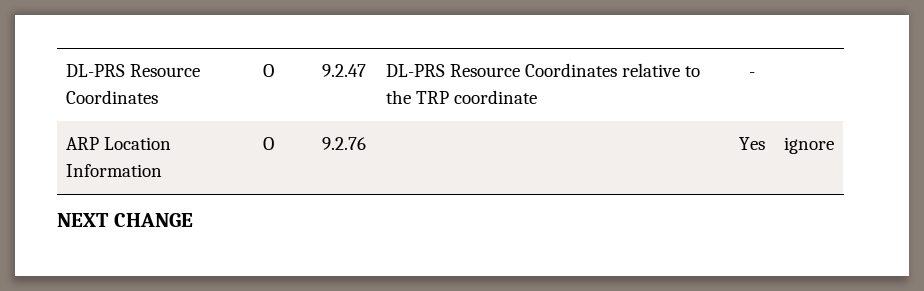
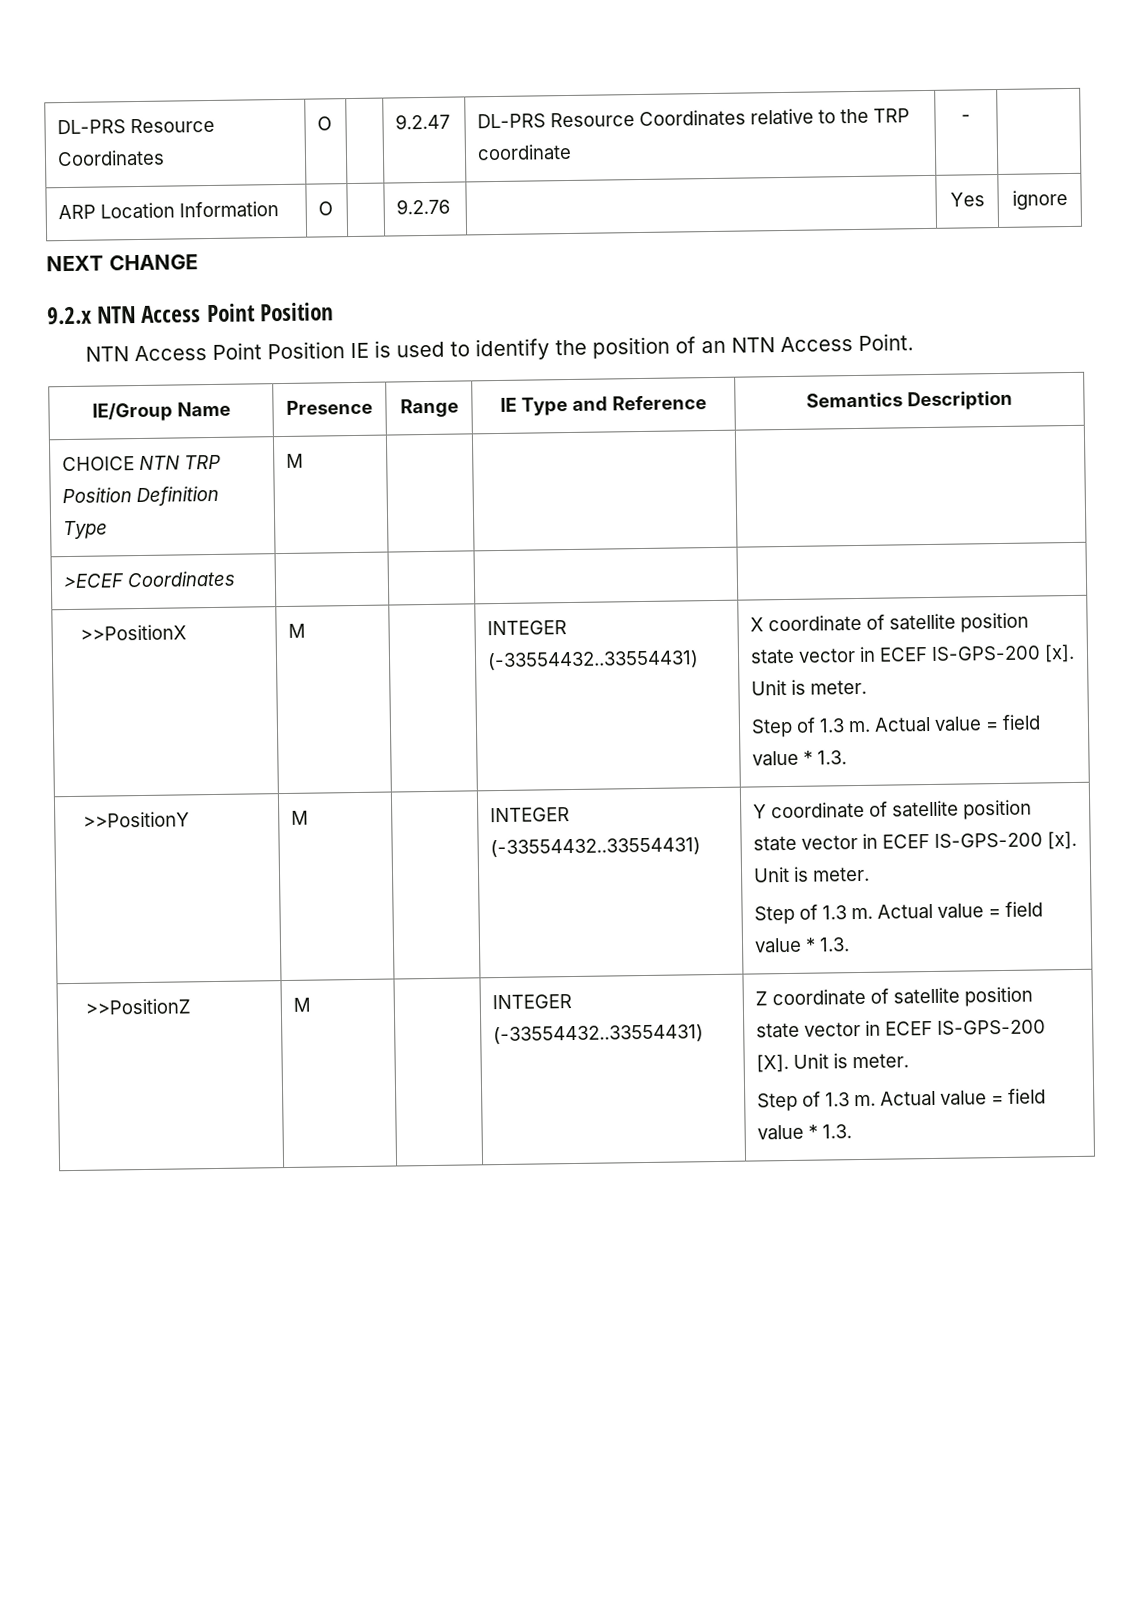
(193, 220) none -> [47,302,334,325] [85,333,915,362] [91,401,231,422] [286,399,373,415] [399,398,459,418] [500,395,707,416] [805,390,1013,411] [62,454,222,472] [62,485,220,507] [63,520,109,540] [286,453,305,468] [63,570,236,589] [80,624,188,641] [288,623,307,638] [487,620,568,636] [487,650,700,671] [750,612,1030,633] [750,643,1076,664] [751,679,868,696] [751,714,1042,738] [752,750,848,766] [83,811,191,828] [291,810,310,825] [490,807,571,823] [490,837,702,858] [753,799,1033,820] [753,830,1078,851] [753,866,871,883] [754,901,1044,925] [754,937,851,953] [85,998,192,1015] [293,997,312,1012] [492,994,573,1010] [493,1024,705,1045] [755,986,1034,1007] [756,1019,1047,1038] [756,1053,910,1073] [757,1088,1047,1112] [757,1124,853,1140] // 9.2.x NTN Access Point Position // NTN Access Point Position IE is used to identify the position of an NTN Access Point. // IE/Group Name | Presence | Range | IE Type and Reference | Semantics Description // CHOICE NTN TRP Position Definition Type | M | | | // >ECEF Coordinates | | | | // >>PositionX | M | | INTEGER (-33554432..33554431) | X coordinate of satellite position state vector in ECEF IS-GPS-200 [x]. Unit is meter. // Step of 1.3 m. Actual value = field value * 1.3. // >>PositionY | M | | INTEGER (-33554432..33554431) | Y coordinate of satellite position state vector in ECEF IS-GPS-200 [x]. Unit is meter. // Step of 1.3 m. Actual value = field value * 1.3. // >>PositionZ | M | | INTEGER (-33554432..33554431) | Z coordinate of satellite position state vector in ECEF IS-GPS-200 [X]. Unit is meter. // Step of 1.3 m. Actual value = field value * 1.3.

